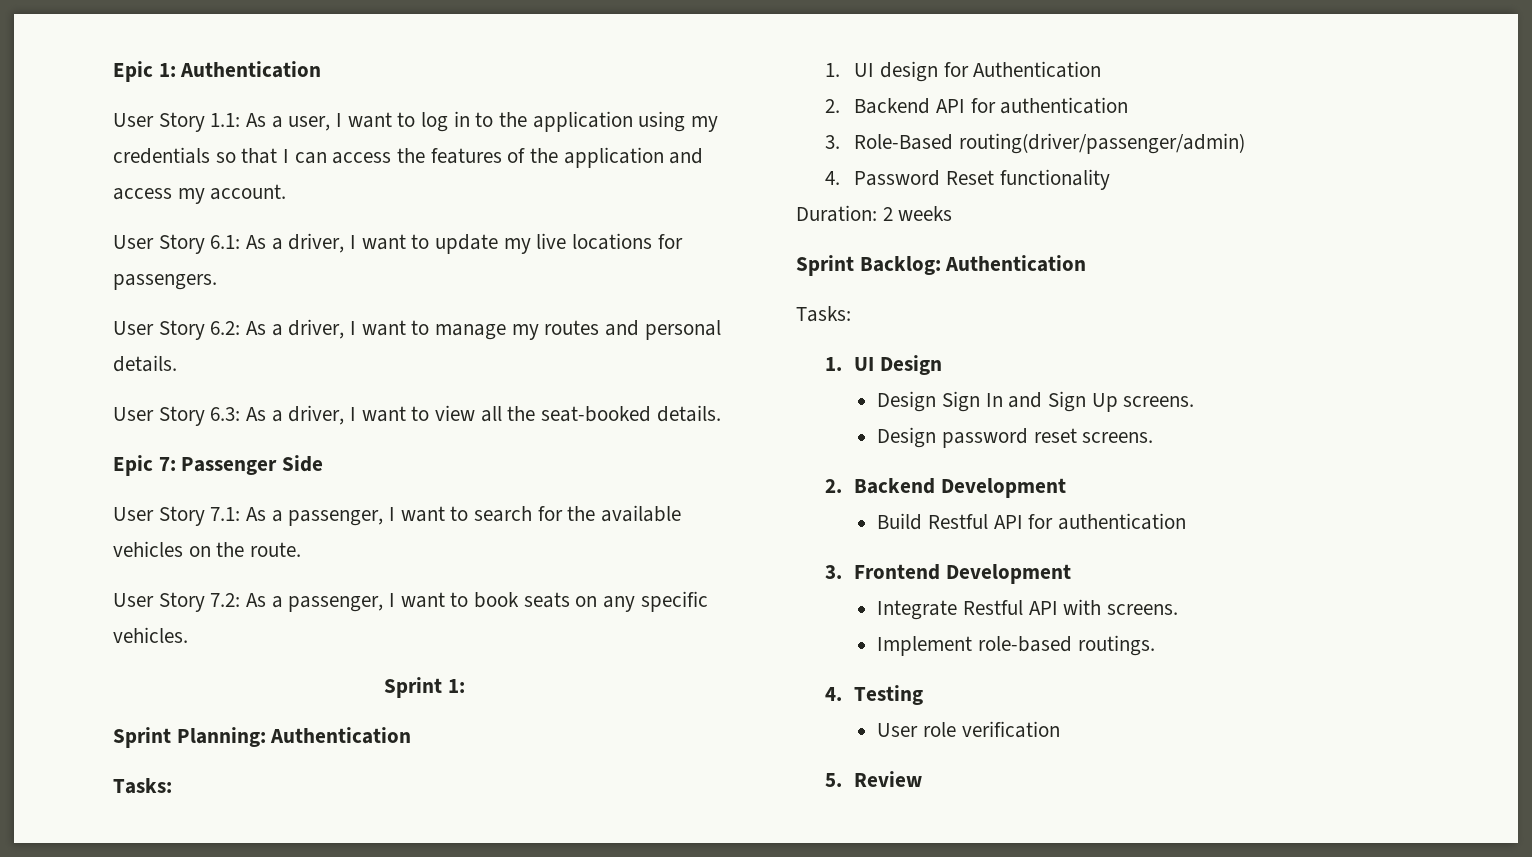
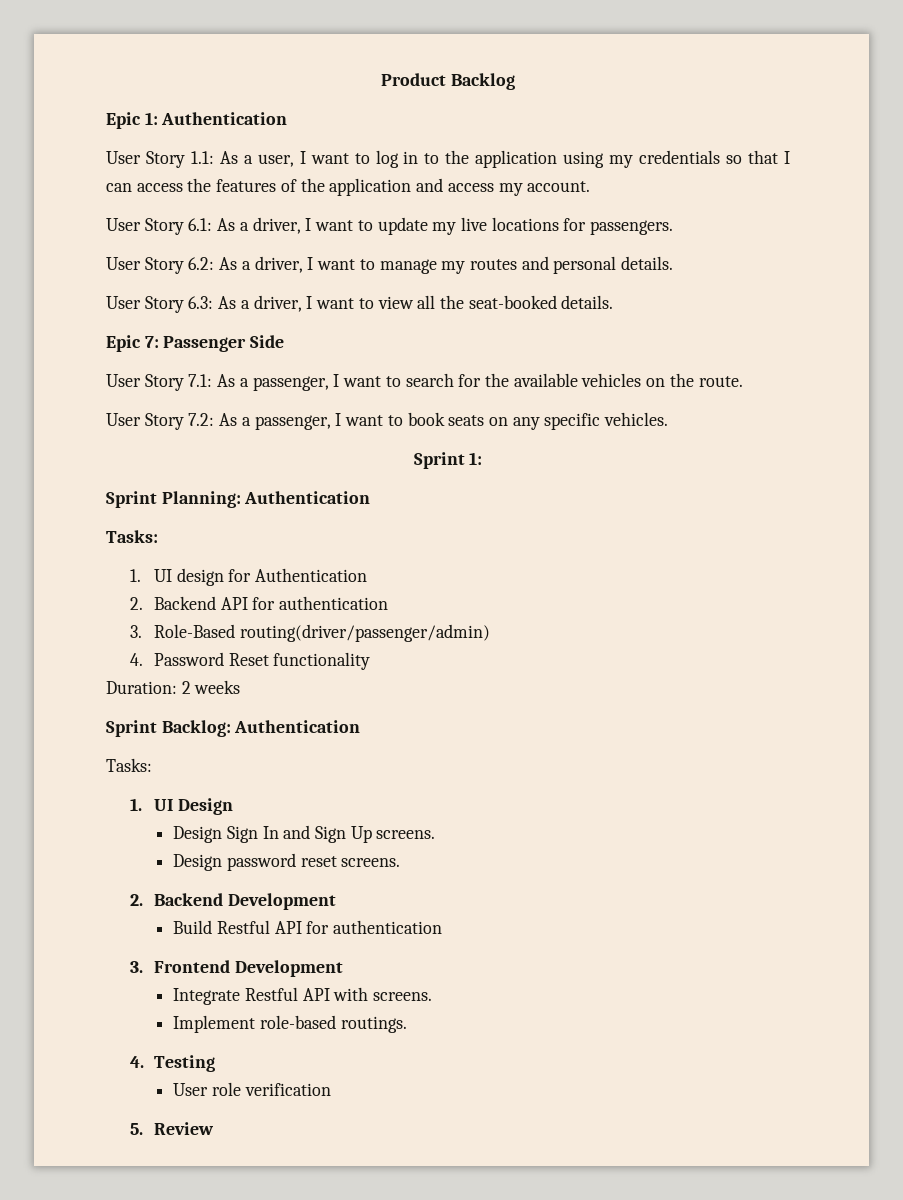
(113, 71) none -> [381,73,515,90] Product Backlog //

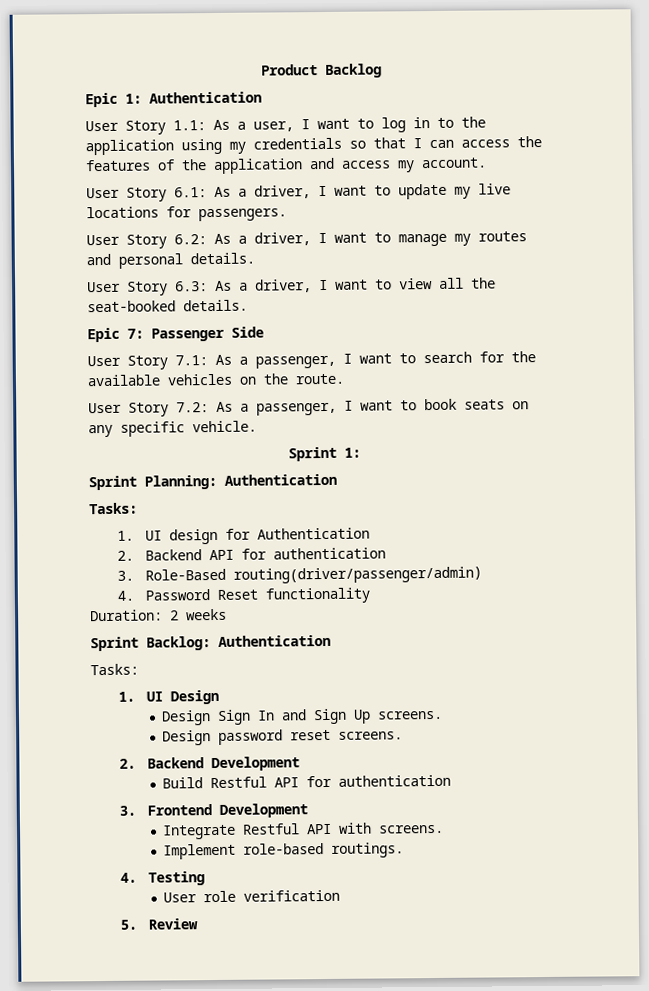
[604,412,669,426] vehicles. -> [192,420,257,433] vehicle.

